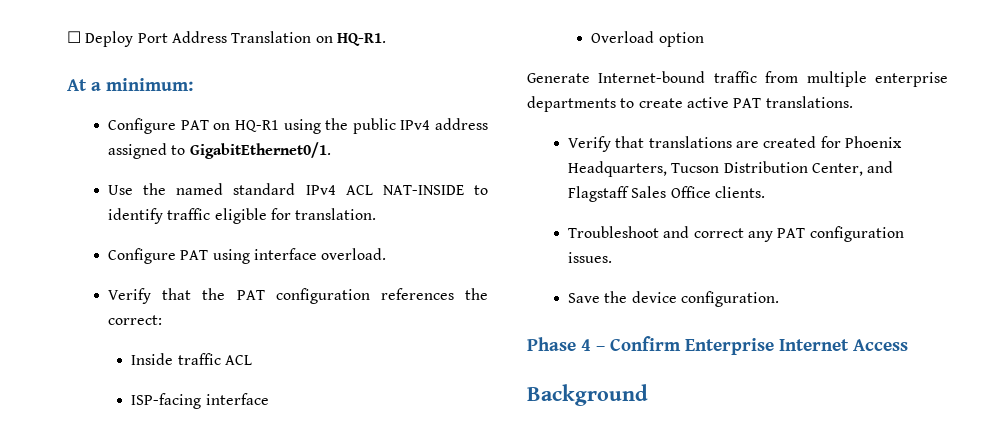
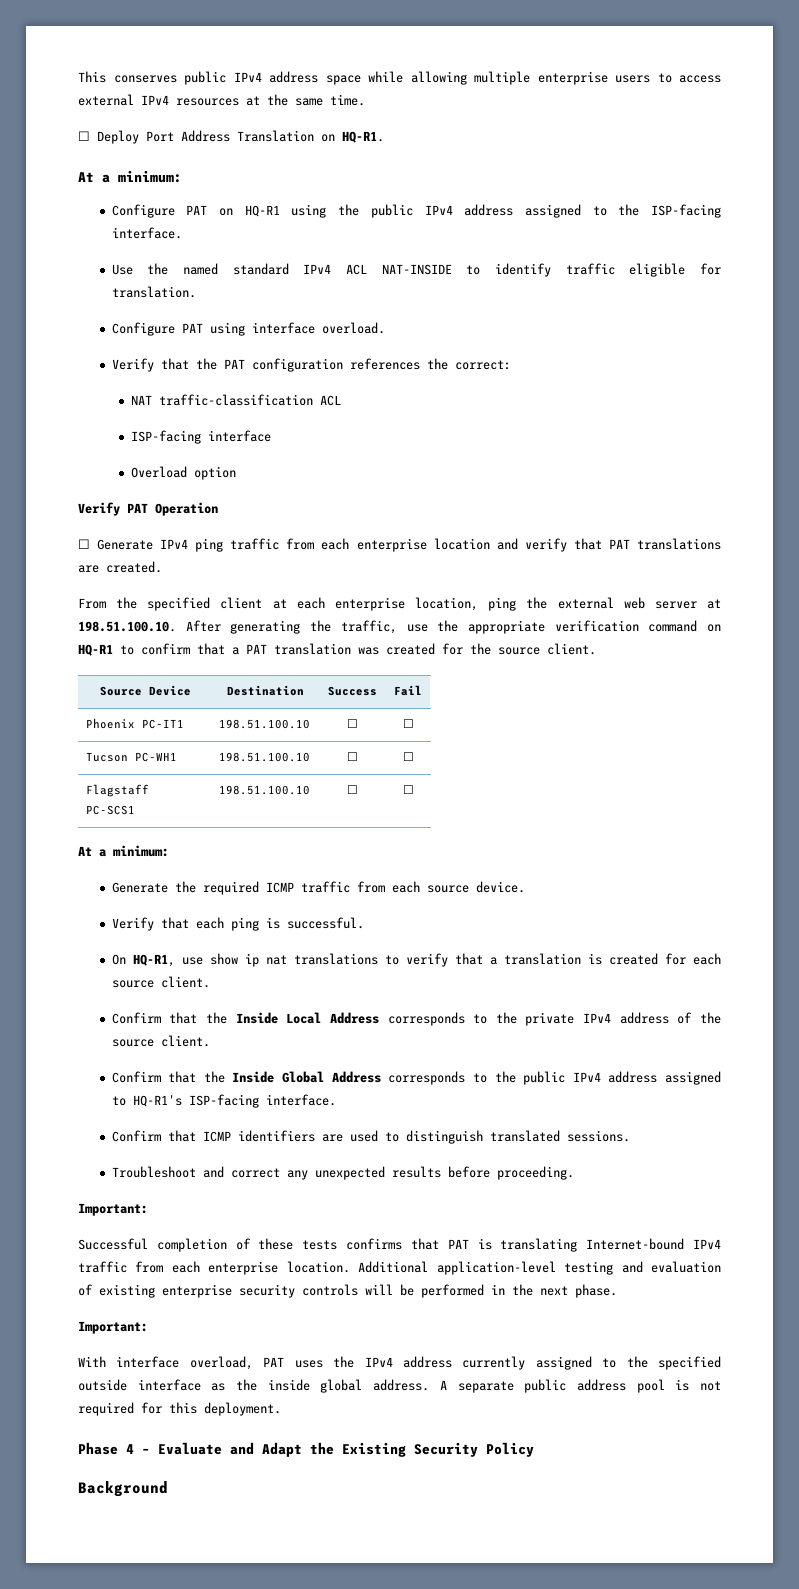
(67, 37) none -> [78,71,721,85] [78,94,365,106] This conserves public IPv4 address space while allowing multiple enterprise users to access external IPv4 resources at the same time. //
[189,142,331,159] GigabitEthernet0/1. -> [618,204,721,218] [111,227,182,239] the ISP-facing interface.
[131,353,221,365] Inside traffic -> [130,394,313,406] NAT traffic-classification
[527,71,949,87] [527,96,853,112] [567,136,902,152] [567,161,894,177] [567,186,765,202] [567,226,904,242] [567,252,612,263] [567,291,779,307] [527,336,908,355] Generate Internet-bound traffic from multiple enterprise departments to create active PAT translations. // Verify that translations are created for Phoenix Headquarters, Tucson Distribution Center, and Flagstaff Sales Office clients. // Troubleshoot and correct any PAT configuration issues. // Save the device configuration. // Phase 4 – Confirm Enterprise Internet Access -> [78,502,218,516] [78,538,722,552] [78,561,162,573] [78,597,721,611] [78,620,721,634] [78,643,596,656] [99,685,191,696] [227,685,304,696] [328,686,377,696] [394,685,422,696] [86,718,185,729] [219,719,311,729] [347,719,358,728] [402,719,414,728] [86,752,178,762] [219,752,311,762] [347,752,358,761] [402,752,414,761] [86,784,150,797] [86,805,136,815] [219,785,311,795] [347,785,358,794] [402,785,414,794] [78,845,169,857] [111,881,525,895] [111,917,364,931] [111,953,721,967] [111,976,210,988] [111,1012,721,1026] [111,1035,210,1047] [111,1071,722,1085] [111,1094,336,1108] [111,1130,630,1144] [111,1166,574,1180] [78,1203,148,1216] [78,1238,721,1252] [78,1261,722,1275] [78,1284,617,1298] [78,1321,148,1334] [78,1356,721,1370] [78,1379,722,1393] [78,1402,281,1416] [78,1442,534,1457] Verify PAT Operation // ☐ Generate IPv4 ping traffic from each enterprise location and verify that PAT translations are created. // From the specified client at each enterprise location, ping the external web server at 198.51.100.10. After generating the traffic, use the appropriate verification command on HQ-R1 to confirm that a PAT translation was created for the source client. // Source Device | Destination | Success | Fail // Phoenix PC-IT1 | 198.51.100.10 | ☐ | ☐ // Tucson PC-WH1 | 198.51.100.10 | ☐ | ☐ // Flagstaff PC-SCS1 | 198.51.100.10 | ☐ | ☐ // At a minimum: // Generate the required ICMP traffic from each source device. // Verify that each ping is successful. // On HQ-R1, use show ip nat translations to verify that a translation is created for each source client. // Confirm that the Inside Local Address corresponds to the private IPv4 address of the source client. // Confirm that the Inside Global Address corresponds to the public IPv4 address assigned to HQ-R1's ISP-facing interface. // Confirm that ICMP identifiers are used to distinguish translated sessions. // Troubleshoot and correct any unexpected results before proceeding. // Important: // Successful completion of these tests confirms that PAT is translating Internet-bound IPv4 traffic from each enterprise location. Additional application-level testing and evaluation of existing enterprise security controls will be performed in the next phase. // Important: // With interface overload, PAT uses the IPv4 address currently assigned to the specified outside interface as the inside global address. A separate public address pool is not required for this deployment. // Phase 4 – Evaluate and Adapt the Existing Security Policy

